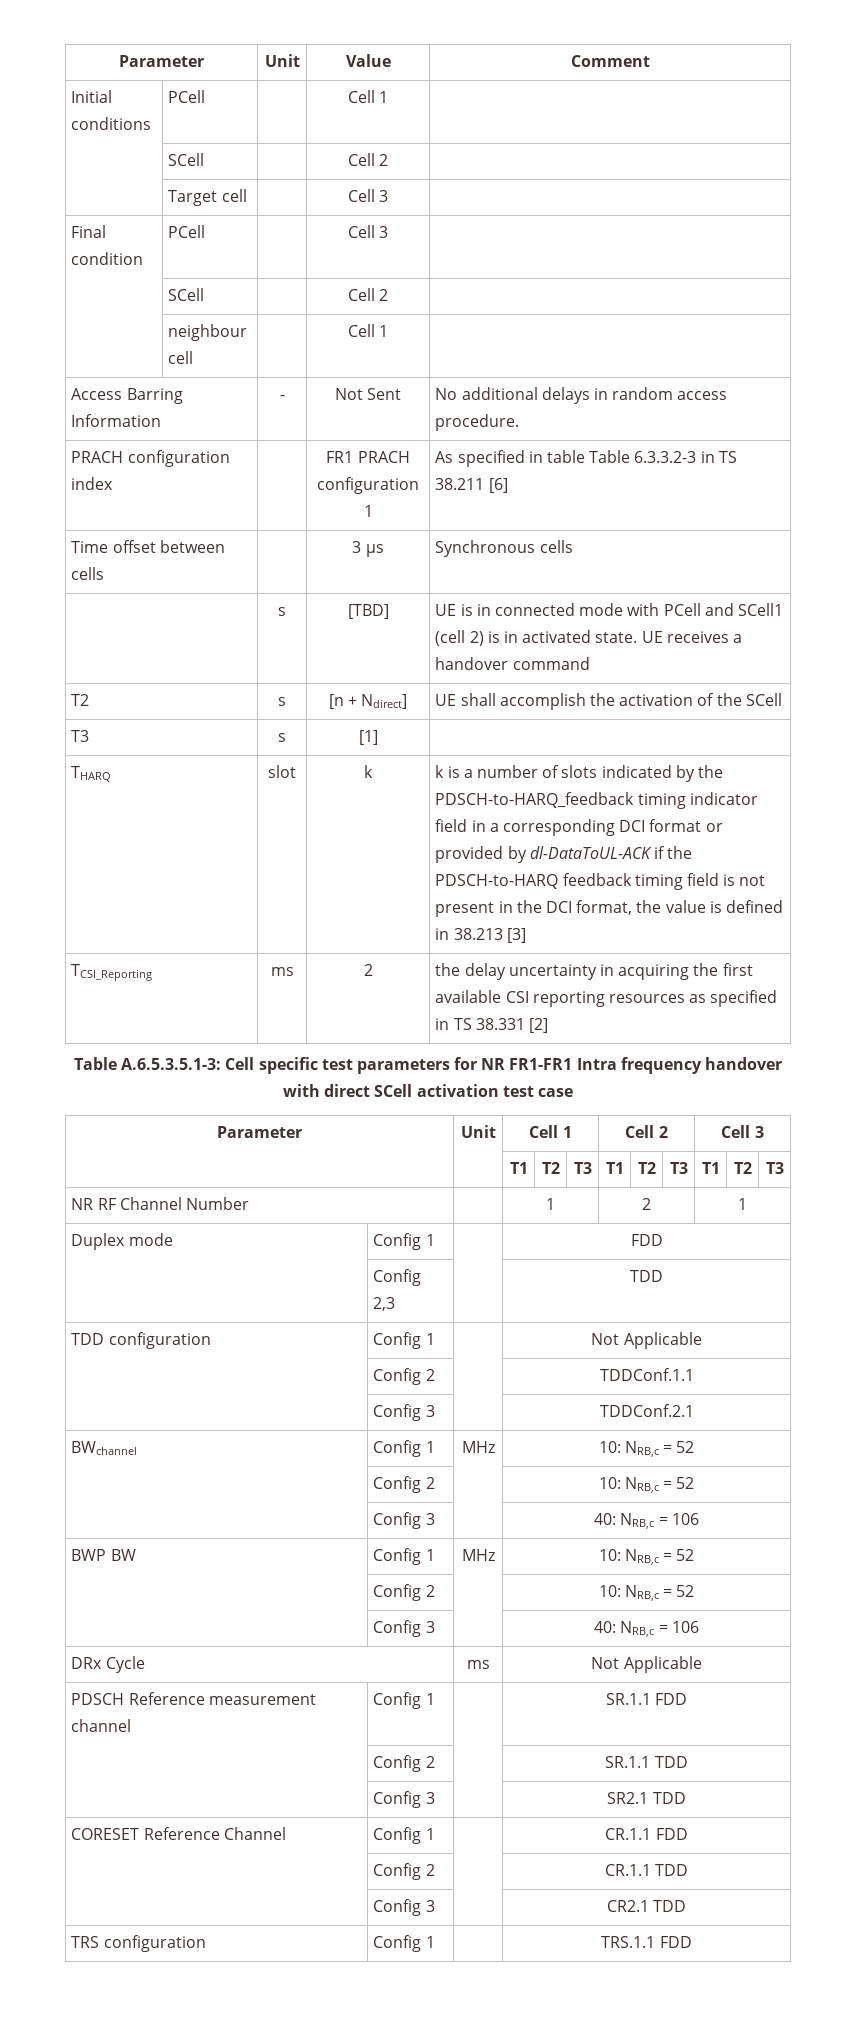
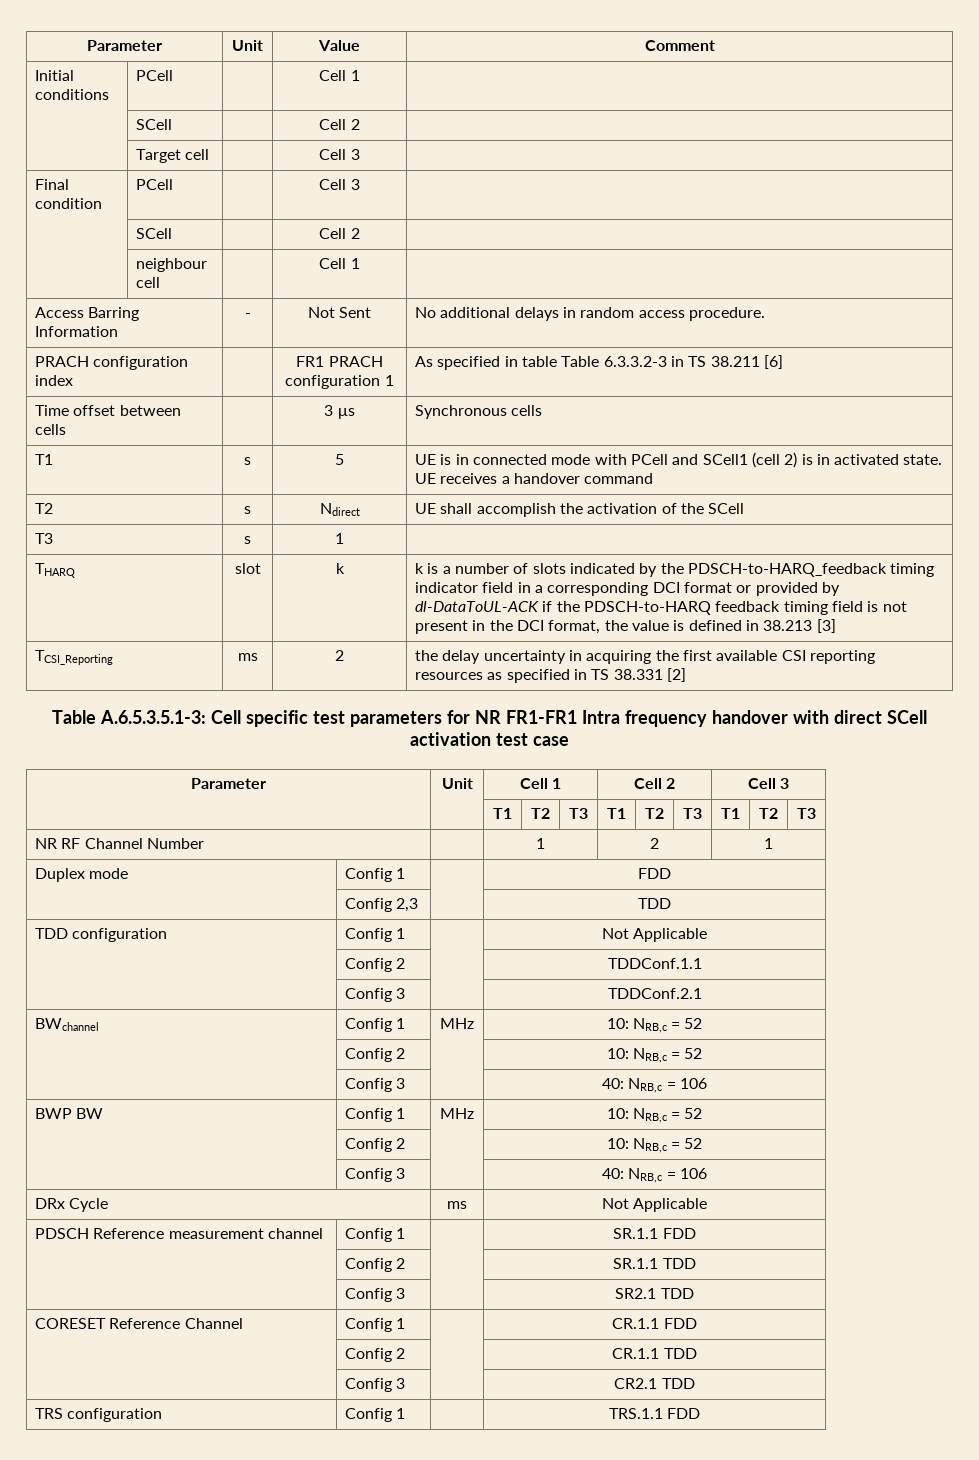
[278,607,286,616] [347,604,389,619] | s | [TBD] -> [35,454,54,465] [244,457,251,465] [335,454,344,465] T1 | s | 5
[328,694,408,709] [n + Ndirect] -> [319,503,360,516] Ndirect
[358,730,378,745] [1] -> [335,533,344,544] 1

